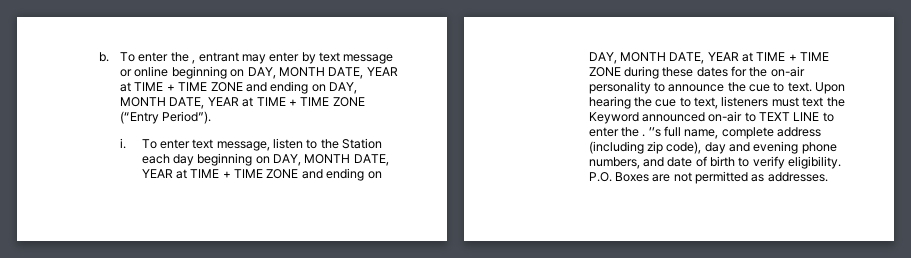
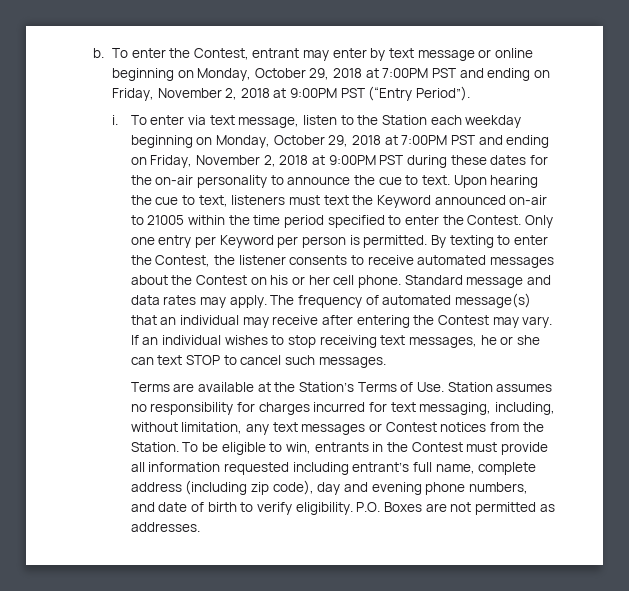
[192,60,196,64] , -> [193,48,249,60] Contest,
[247,67,398,79] [120,81,358,94] [120,97,365,109] DAY, MONTH DATE, YEAR at TIME + TIME ZONE and ending on DAY, MONTH DATE, YEAR at TIME + TIME ZONE -> [197,68,550,81] [111,88,365,101] Monday, October 29, 2018 at 7:00PM PST and ending on Friday, November 2, 2018 at 9:00PM PST
(190, 144) none -> [188,115,207,125] via
[172,153,389,166] [141,168,382,181] [588,52,830,64] [588,67,621,77] day beginning on DAY, MONTH DATE, YEAR at TIME + TIME ZONE and ending on DAY, MONTH DATE, YEAR at TIME + TIME ZONE -> [465,115,522,128] [130,135,550,148] [130,155,404,168] weekday beginning on Monday, October 29, 2018 at 7:00PM PST and ending on Friday, November 2, 2018 at 9:00PM PST
[759,112,834,122] [588,127,661,137] TEXT LINE to enter the . ’’s -> [147,215,553,228] [130,235,548,248] [130,255,554,268] [130,275,551,288] [130,293,531,308] [130,315,553,328] [130,335,540,348] [130,355,386,368] [130,382,553,392] [130,402,555,415] [130,422,544,435] [130,442,548,455] [130,462,410,475] 21005 within the time period specified to enter the Contest. Only one entry per Keyword per person is permitted. By texting to enter the Contest, the listener consents to receive automated messages about the Contest on his or her cell phone. Standard message and data rates may apply. The frequency of automated message(s) that an individual may receive after entering the Contest may vary. If an individual wishes to stop receiving text messages, he or she can text STOP to cancel such messages. // Terms are available at the Station’s Terms of Use. Station assumes no responsibility for charges incurred for text messaging, including, without limitation, any text messages or Contest notices from the Station. To be eligible to win, entrants in the Contest must provide all information requested including entrant’s

